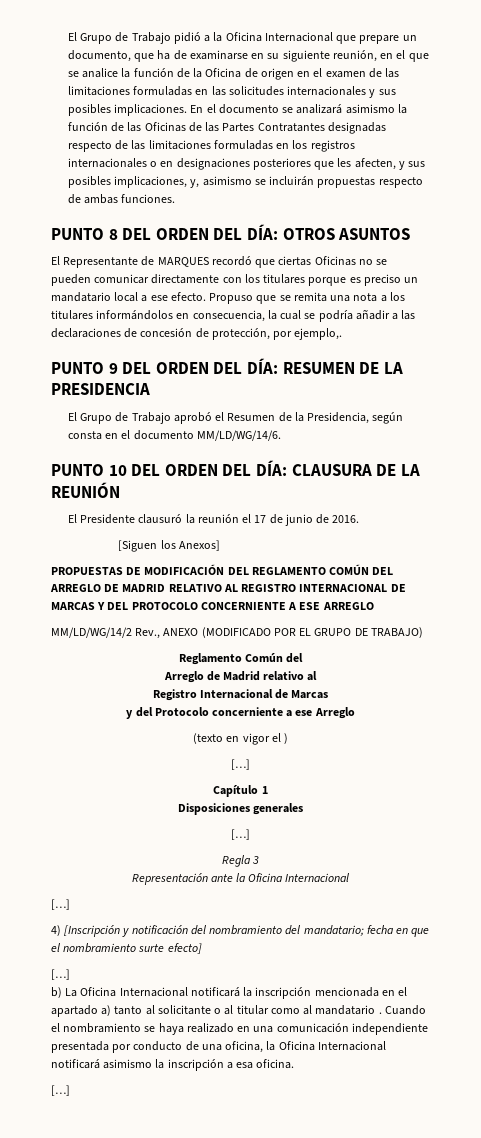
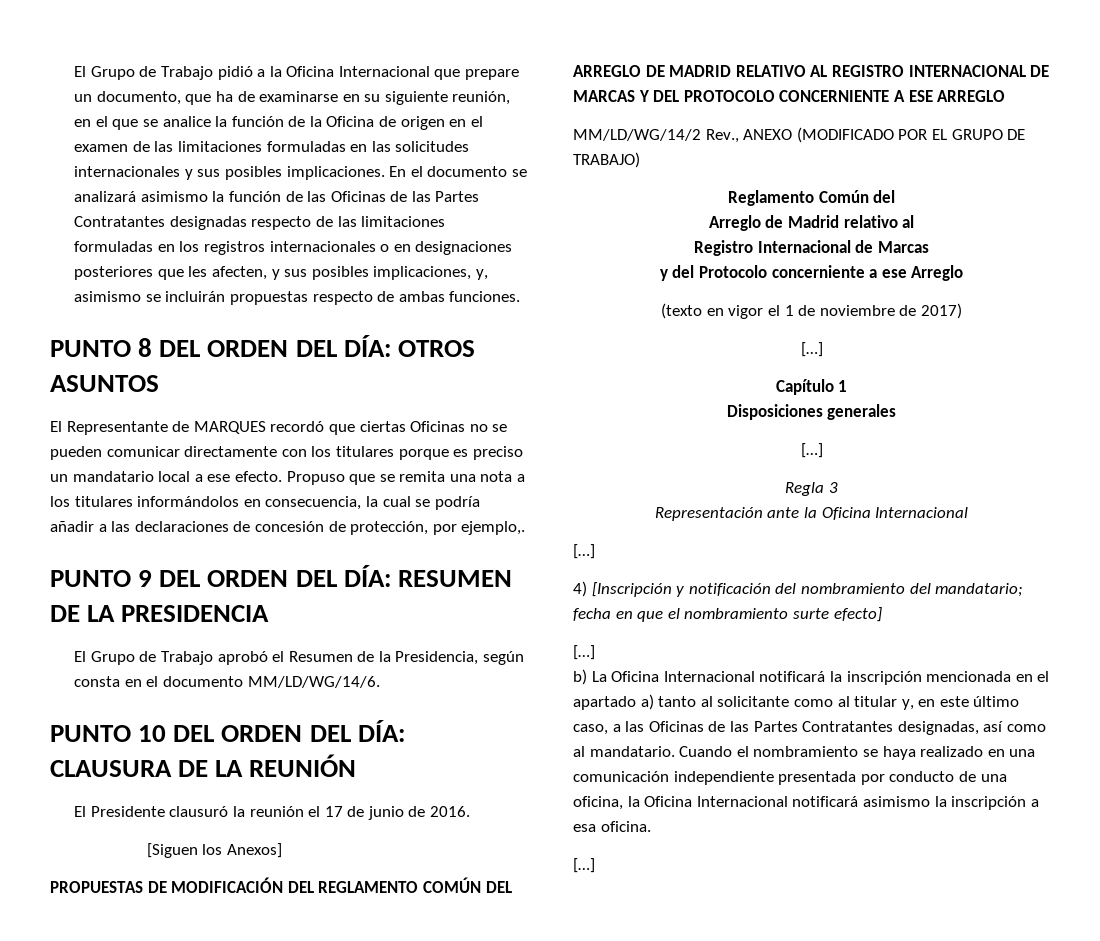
[283,733,288,744] ) -> [784,303,962,319] 1 de noviembre de 2017)
[214,1008,222,1014] o -> [793,699,833,707] como
[270,1005,382,1015] como al mandatario . -> [901,696,1020,710] [573,721,1046,735] [573,746,675,757] y, en este último caso, a las Oficinas de las Partes Contratantes designadas, así como al mandatario.

